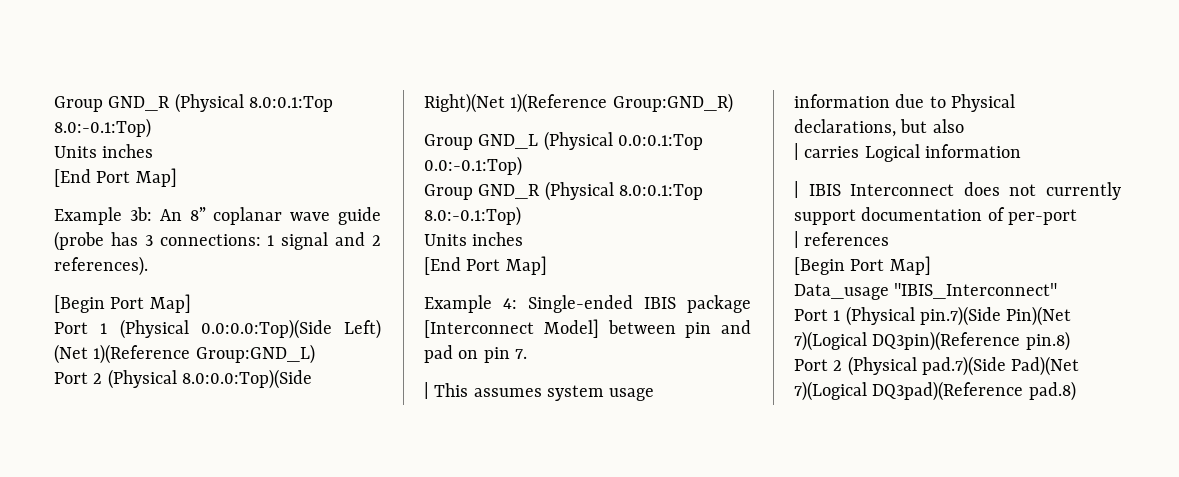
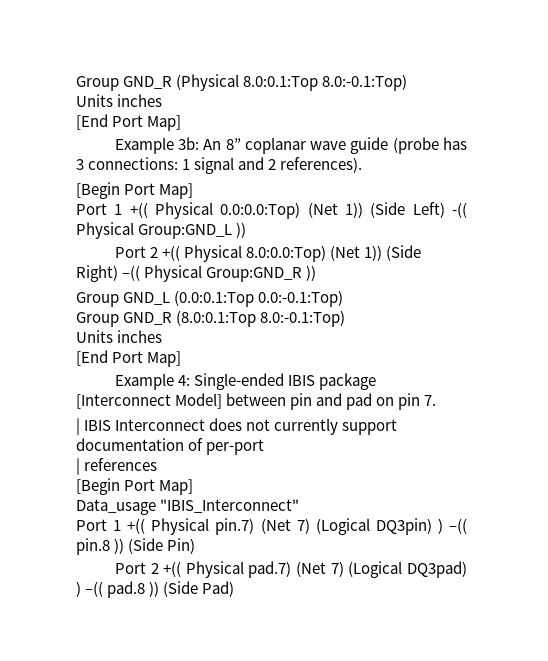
[119,319,381,339] [54,344,315,364] [54,369,312,389] [424,93,733,113] (Physical 0.0:0.0:Top)(Side Left) (Net 1)(Reference Group:GND_L) // Port 2 (Physical 8.0:0.0:Top)(Side Right)(Net 1)(Reference Group:GND_R) -> [129,202,467,219] [76,222,247,239] [114,245,422,262] [76,265,317,282] +(( Physical 0.0:0.0:Top) (Net 1)) (Side Left) -(( Physical Group:GND_L )) // Port 2 +(( Physical 8.0:0.0:Top) (Net 1)) (Side Right) –(( Physical Group:GND_R ))
[543,131,703,151] (Physical 0.0:0.1:Top -> [174,290,255,307] (0.0:0.1:Top
[544,181,703,201] (Physical 8.0:0.1:Top -> [176,310,257,327] (8.0:0.1:Top
[424,382,655,401] [794,94,1015,112] [794,119,964,137] [794,143,1021,162] // | This assumes system usage information due to Physical declarations, but also // | carries Logical information -> (437, 400) none
[845,306,1072,326] [794,331,1070,351] [794,356,1080,376] [794,381,1076,401] (Physical pin.7)(Side Pin)(Net 7)(Logical DQ3pin)(Reference pin.8) // Port 2 (Physical pad.7)(Side Pad)(Net 7)(Logical DQ3pad)(Reference pad.8) -> [127,518,468,535] [76,538,196,555] [114,561,468,578] [76,581,235,598] +(( Physical pin.7) (Net 7) (Logical DQ3pin) ) –(( pin.8 )) (Side Pin) // Port 2 +(( Physical pad.7) (Net 7) (Logical DQ3pad) ) –(( pad.8 )) (Side Pad)

